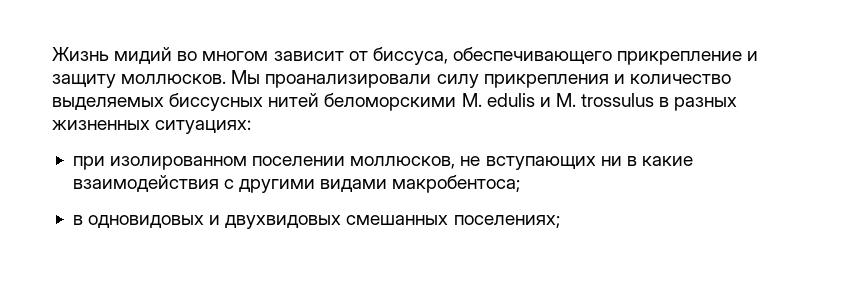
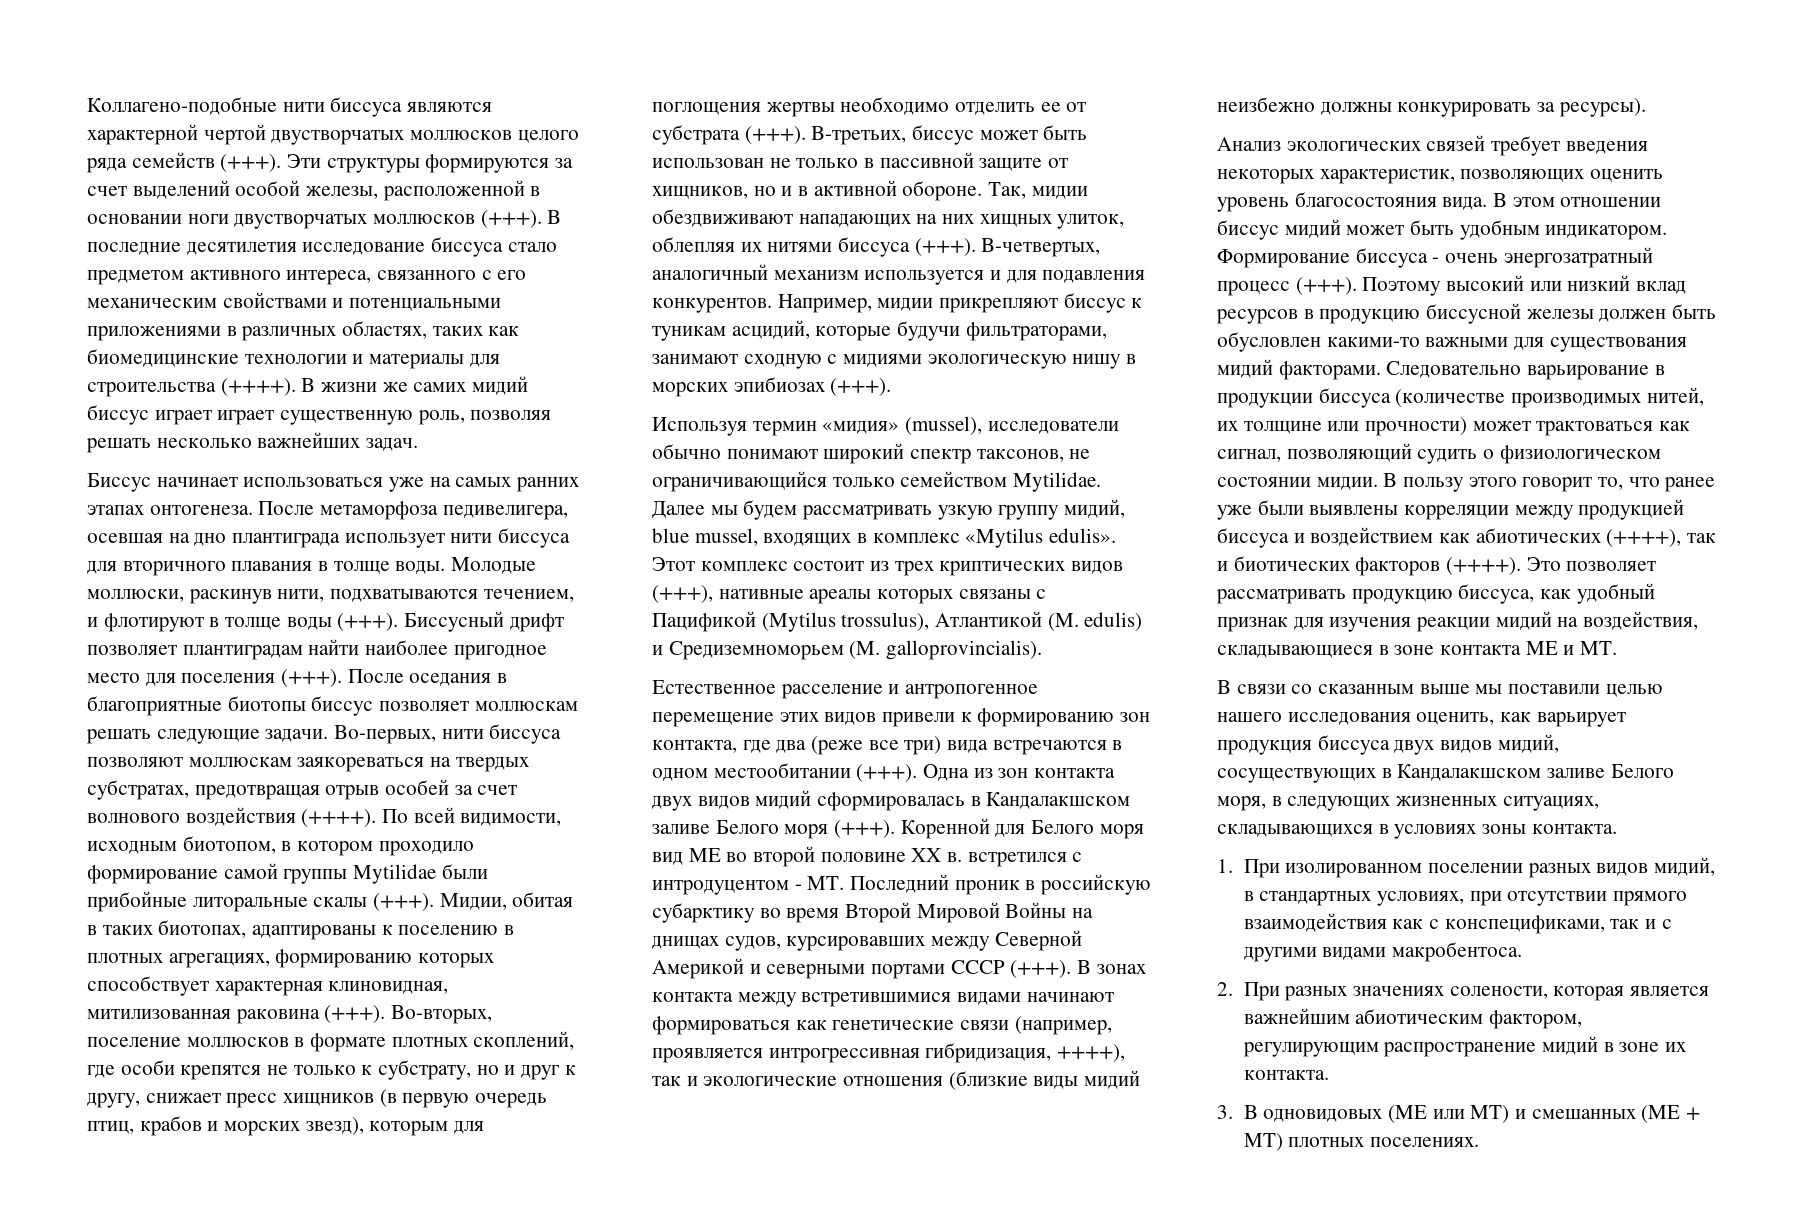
[52,47,759,65] [52,70,731,88] [52,93,738,111] [52,120,252,134] [72,156,693,170] [72,175,521,193] [72,215,560,229] Жизнь мидий во многом зависит от биссуса, обеспечивающего прикрепление и защиту моллюсков. Мы проанализировали силу прикрепления и количество выделяемых биссусных нитей беломорскими M. edulis и M. trossulus в разных жизненных ситуациях: // при изолированном поселении моллюсков, не вступающих ни в какие взаимодействия с другими видами макробентоса; // в одновидовых и двухвидовых смешанных поселениях; -> [87,97,493,117] [87,124,579,145] [86,152,574,173] [87,180,541,201] [87,210,562,229] [87,237,557,257] [87,270,527,285] [87,292,502,311] [87,321,520,341] [87,349,500,369] [87,376,529,397] [87,405,552,425] [86,432,419,453] [87,473,580,492] [87,501,568,520] [87,528,571,548] [87,557,537,576] [87,589,574,604] [87,611,564,632] [87,639,547,660] [87,669,508,687] [87,696,578,716] [86,724,562,744] [87,757,529,772] [87,779,518,800] [87,807,562,827] [87,836,474,856] [87,863,488,884] [87,891,574,912] [87,920,515,940] [87,949,495,968] [87,976,449,996] [87,1005,493,1024] [87,1031,575,1052] [87,1060,576,1080] [87,1089,548,1108] [87,1116,485,1136] [652,97,1087,117] [652,125,1088,145] [652,152,1069,171] [652,180,1088,201] [652,209,1125,229] [652,237,1101,257] [652,264,1146,285] [652,293,1143,313] [652,320,1107,341] [652,354,1137,369] [652,377,892,397] [652,416,1119,436] [652,443,1091,464] [652,471,1102,492] [652,499,1126,520] [652,528,1117,548] [652,557,1124,576] [652,585,1047,604] [652,611,1143,632] [652,640,1043,660] [652,680,1039,699] [652,708,1151,727] [652,736,1123,755] [652,763,1116,782] [652,790,1131,811] [652,818,1144,839] [652,846,1083,867] [652,874,1152,895] [652,902,1094,923] [652,930,1082,951] [652,958,1146,979] [652,992,1114,1007] [652,1016,1112,1035] [652,1043,1126,1063] [652,1070,1141,1090] [1217,97,1646,117] [1217,135,1648,156] [1217,169,1664,184] [1217,192,1662,212] [1217,219,1668,240] [1217,247,1653,268] [1217,275,1687,296] [1216,303,1717,324] [1217,332,1687,352] [1217,359,1665,380] [1217,387,1704,408] [1217,417,1691,436] [1217,443,1661,464] [1217,473,1716,492] [1217,499,1685,520] [1217,527,1717,548] [1217,556,1657,576] [1216,583,1655,604] [1217,611,1699,632] [1217,641,1618,658] [1217,680,1663,697] [1217,712,1626,727] [1217,734,1559,755] [1217,764,1674,783] [1217,796,1599,811] [1217,824,1617,839] [1217,857,1715,878] [1243,891,1687,906] [1243,913,1672,934] [1243,942,1522,962] [1217,982,1709,1001] [1243,1008,1582,1029] [1242,1036,1686,1057] [1243,1070,1329,1080] [1217,1105,1700,1123] [1243,1133,1479,1151] Коллагено-подобные нити биссуса являются характерной чертой двустворчатых моллюсков целого ряда семейств (+++). Эти структуры формируются за счет выделений особой железы, расположенной в основании ноги двустворчатых моллюсков (+++). В последние десятилетия исследование биссуса стало предметом активного интереса, связанного с его механическим свойствами и потенциальными приложениями в различных областях, таких как биомедицинские технологии и материалы для строительства (++++). В жизни же самих мидий биссус играет играет существенную роль, позволяя решать несколько важнейших задач. // Биссус начинает использоваться уже на самых ранних этапах онтогенеза. После метаморфоза педивелигера, осевшая на дно плантиграда использует нити биссуса для вторичного плавания в толще воды. Молодые моллюски, раскинув нити, подхватываются течением, и флотируют в толще воды (+++). Биссусный дрифт позволяет плантиградам найти наиболее пригодное место для поселения (+++). После оседания в благоприятные биотопы биссус позволяет моллюскам решать следующие задачи. Во-первых, нити биссуса позволяют моллюскам заякореваться на твердых субстратах, предотвращая отрыв особей за счет волнового воздействия (++++). По всей видимости, исходным биотопом, в котором проходило формирование самой группы Mytilidae были прибойные литоральные скалы (+++). Мидии, обитая в таких биотопах, адаптированы к поселению в плотных агрегациях, формированию которых способствует характерная клиновидная, митилизованная раковина (+++). Во-вторых, поселение моллюсков в формате плотных скоплений, где особи крепятся не только к субстрату, но и друг к другу, снижает пресс хищников (в первую очередь птиц, крабов и морских звезд), которым для поглощения жертвы необходимо отделить ее от субстрата (+++). В-третьих, биссус может быть использован не только в пассивной защите от хищников, но и в активной обороне. Так, мидии обездвиживают нападающих на них хищных улиток, облепляя их нитями биссуса (+++). В-четвертых, аналогичный механизм используется и для подавления конкурентов. Например, мидии прикрепляют биссус к туникам асцидий, которые будучи фильтраторами, занимают сходную с мидиями экологическую нишу в морских эпибиозах (+++). // Используя термин «мидия» (mussel), исследователи обычно понимают широкий спектр таксонов, не ограничивающийся только семейством Mytilidae. Далее мы будем рассматривать узкую группу мидий, blue mussel, входящих в комплекс «Mytilus edulis». Этот комплекс состоит из трех криптических видов (+++), нативные ареалы которых связаны с Пацификой (Mytilus trossulus), Атлантикой (M. edulis) и Средиземноморьем (M. galloprovincialis). // Естественное расселение и антропогенное перемещение этих видов привели к формированию зон контакта, где два (реже все три) вида встречаются в одном местообитании (+++). Одна из зон контакта двух видов мидий сформировалась в Кандалакшском заливе Белого моря (+++). Коренной для Белого моря вид ME во второй половине XX в. встретился с интродуцентом - MT. Последний проник в российскую субарктику во время Второй Мировой Войны на днищах судов, курсировавших между Северной Америкой и северными портами СССР (+++). В зонах контакта между встретившимися видами начинают формироваться как генетические связи (например, проявляется интрогрессивная гибридизация, ++++), так и экологические отношения (близкие виды мидий неизбежно должны конкурировать за ресурсы). // Анализ экологических связей требует введения некоторых характеристик, позволяющих оценить уровень благосостояния вида. В этом отношении биссус мидий может быть удобным индикатором. Формирование биссуса - очень энергозатратный процесс (+++). Поэтому высокий или низкий вклад ресурсов в продукцию биссусной железы должен быть обусловлен какими-то важными для существования мидий факторами. Следовательно варьирование в продукции биссуса (количестве производимых нитей, их толщине или прочности) может трактоваться как сигнал, позволяющий судить о физиологическом состоянии мидии. В пользу этого говорит то, что ранее уже были выявлены корреляции между продукцией биссуса и воздействием как абиотических (++++), так и биотических факторов (++++). Это позволяет рассматривать продукцию биссуса, как удобный признак для изучения реакции мидий на воздействия, складывающиеся в зоне контакта ME и MT. // В связи со сказанным выше мы поставили целью нашего исследования оценить, как варьирует продукция биссуса двух видов мидий, сосуществующих в Кандалакшском заливе Белого моря, в следующих жизненных ситуациях, складывающихся в условиях зоны контакта. // 1. При изолированном поселении разных видов мидий, в стандартных условиях, при отсутствии прямого взаимодействия как с конспецификами, так и с другими видами макробентоса. // 2. При разных значениях солености, которая является важнейшим абиотическим фактором, регулирующим распространение мидий в зоне их контакта. // 3. В одновидовых (ME или MT) и смешанных (ME + MT) плотных поселениях.

